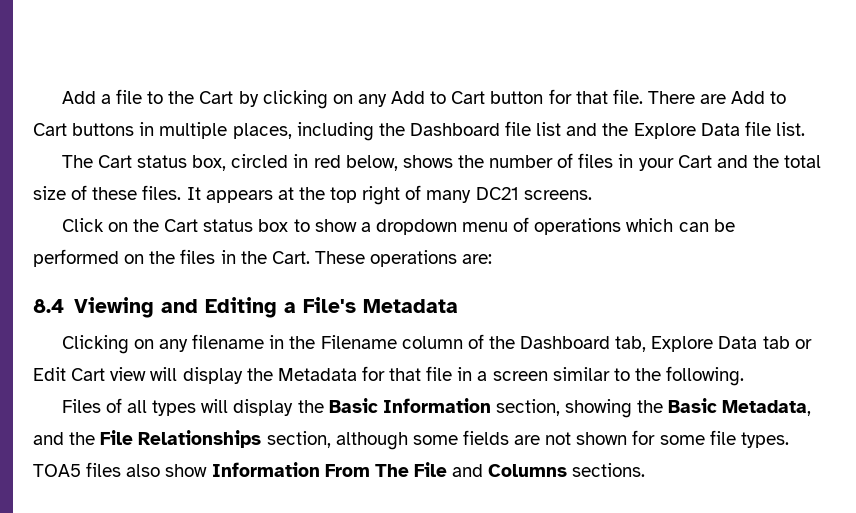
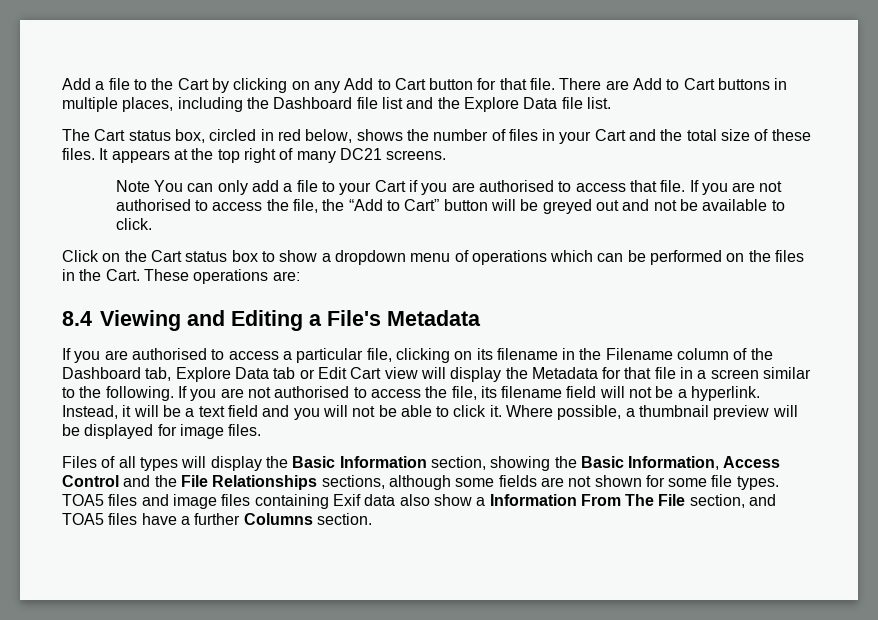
(592, 195) none -> [115,180,783,195] [115,199,785,214] [115,218,152,230] // Note You can only add a file to your Cart if you are authorised to access that file. If you are not authorised to access the file, the “Add to Cart” button will be greyed out and not be available to click.
[61,335,188,354] Clicking on any -> [62,348,493,363] If you are authorised to access a particular file, clicking on its
(745, 376) none -> [177,386,761,401] [62,405,798,420] [62,424,262,439] If you are not authorised to access the file, its filename field will not be a hyperlink. Instead, it will be a text field and you will not be able to click it. Where possible, a thumbnail preview will be displayed for image files.
[722,400,812,416] Metadata, -> [628,456,781,470] [62,475,119,487] Information, Access Control
[266,431,331,448] section, -> [321,475,385,489] sections,
(122, 469) none -> [141,494,396,509] and image files containing Exif data
(208, 470) none -> [476,497,486,506] a
[452,463,646,477] and Columns sections. -> [689,494,777,508] [62,513,372,525] section, and TOA5 files have a further Columns section.

